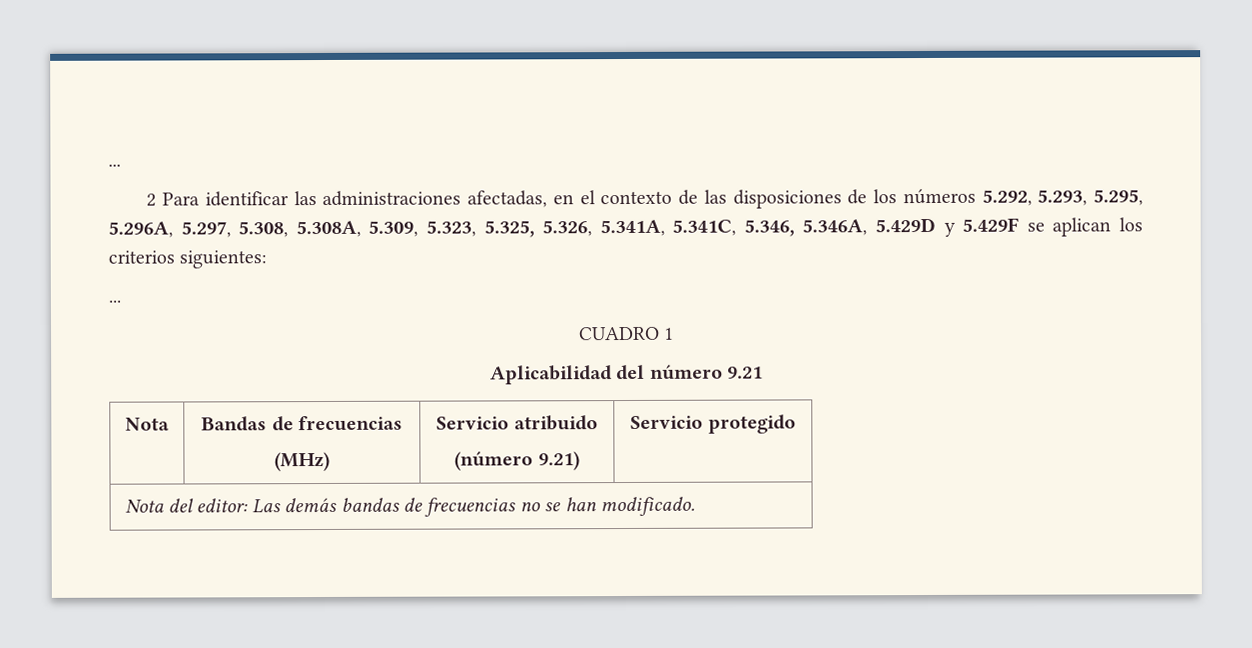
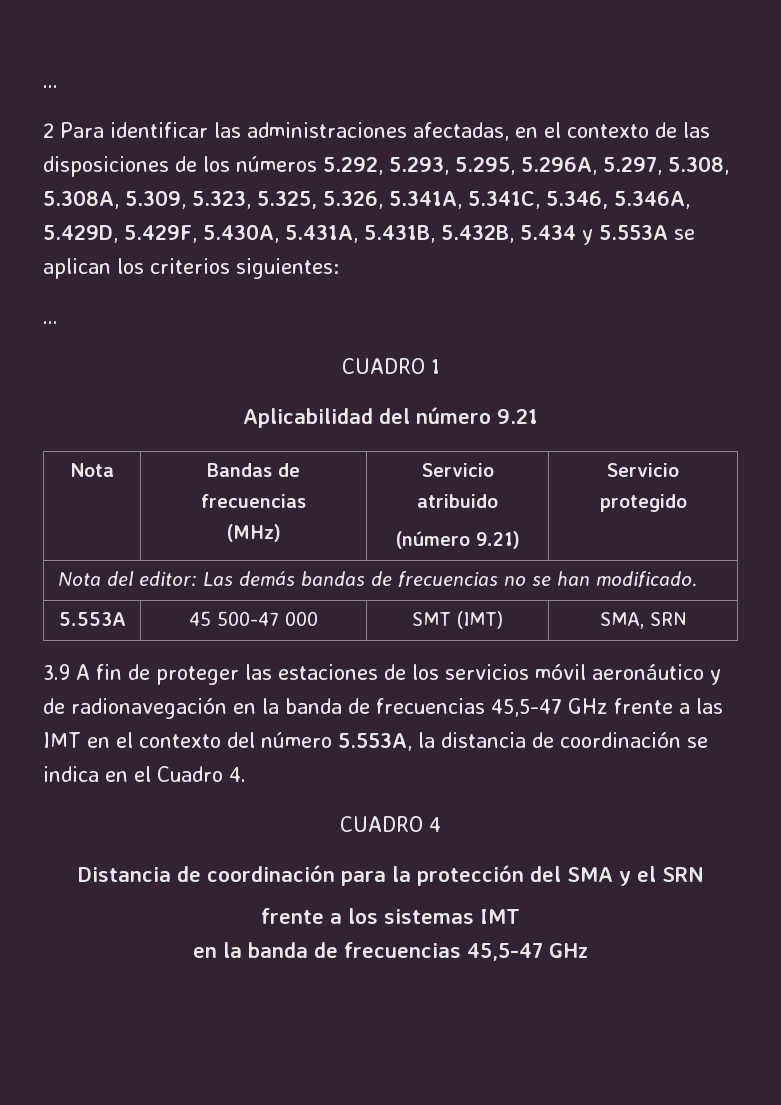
[875,217,1020,237] 5.429D y 5.429F -> [43,224,668,245] 5.429D, 5.429F, 5.430A, 5.431A, 5.431B, 5.432B, 5.434 y 5.553A
(695, 506) none -> [58,612,126,626] [189,611,318,626] [412,611,503,629] [599,612,687,629] [43,664,721,685] [43,698,723,719] [43,732,708,751] [43,766,246,782] [340,816,441,832] [77,865,704,886] [261,908,520,924] [193,942,588,961] // 5.553A | 45 500-47 000 | SMT (IMT) | SMA, SRN // 3.9 A fin de proteger las estaciones de los servicios móvil aeronáutico y de radionavegación en la banda de frecuencias 45,5-47 GHz frente a las IMT en el contexto del número 5.553A, la distancia de coordinación se indica en el Cuadro 4. // CUADRO 4 // Distancia de coordinación para la protección del SMA y el SRN // frente a los sistemas IMT // en la banda de frecuencias 45,5-47 GHz

